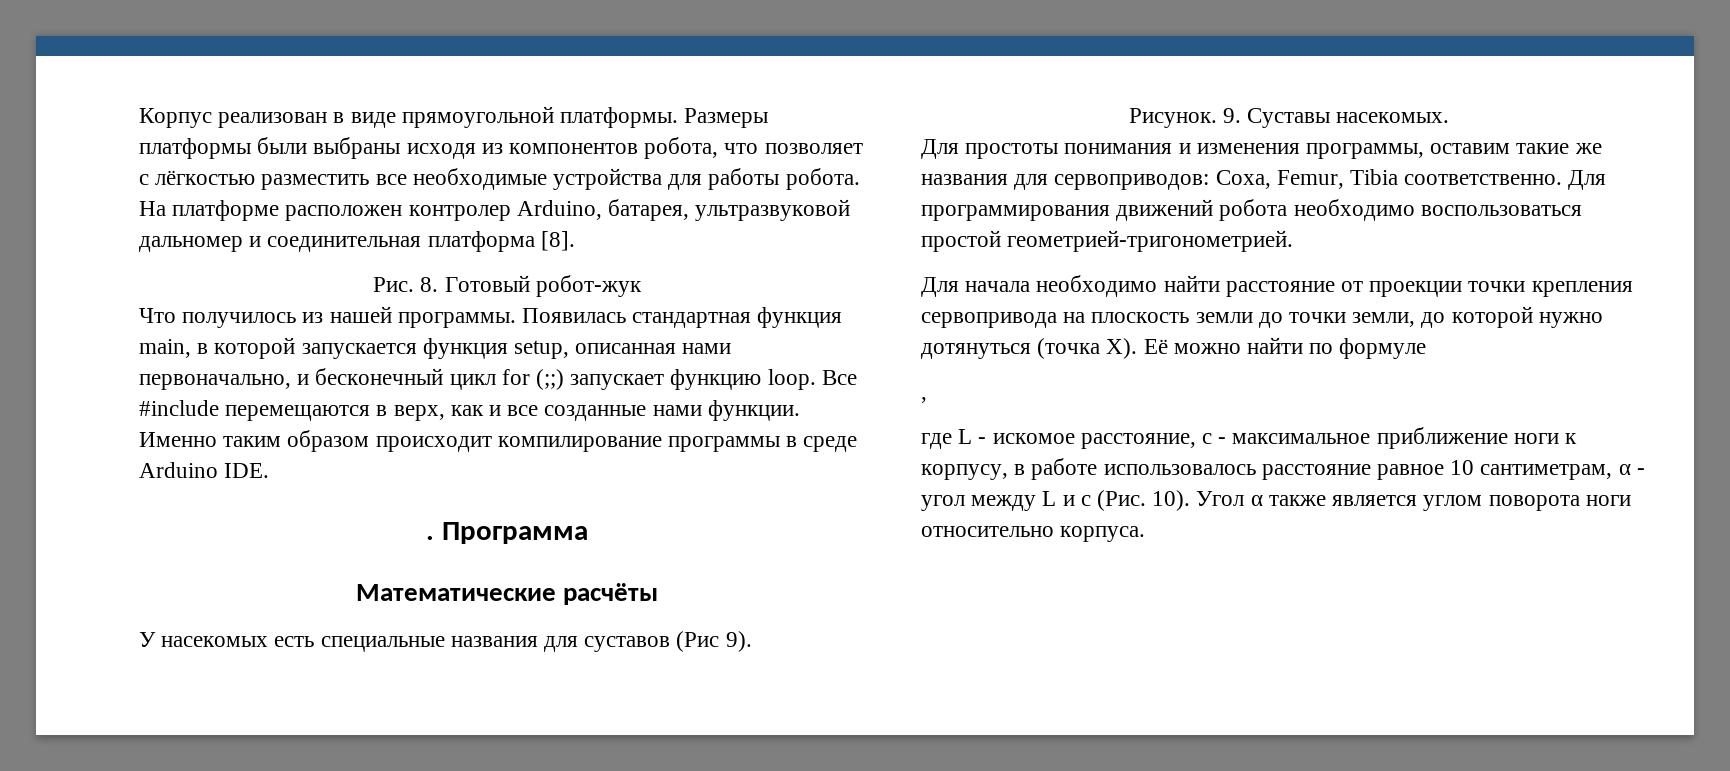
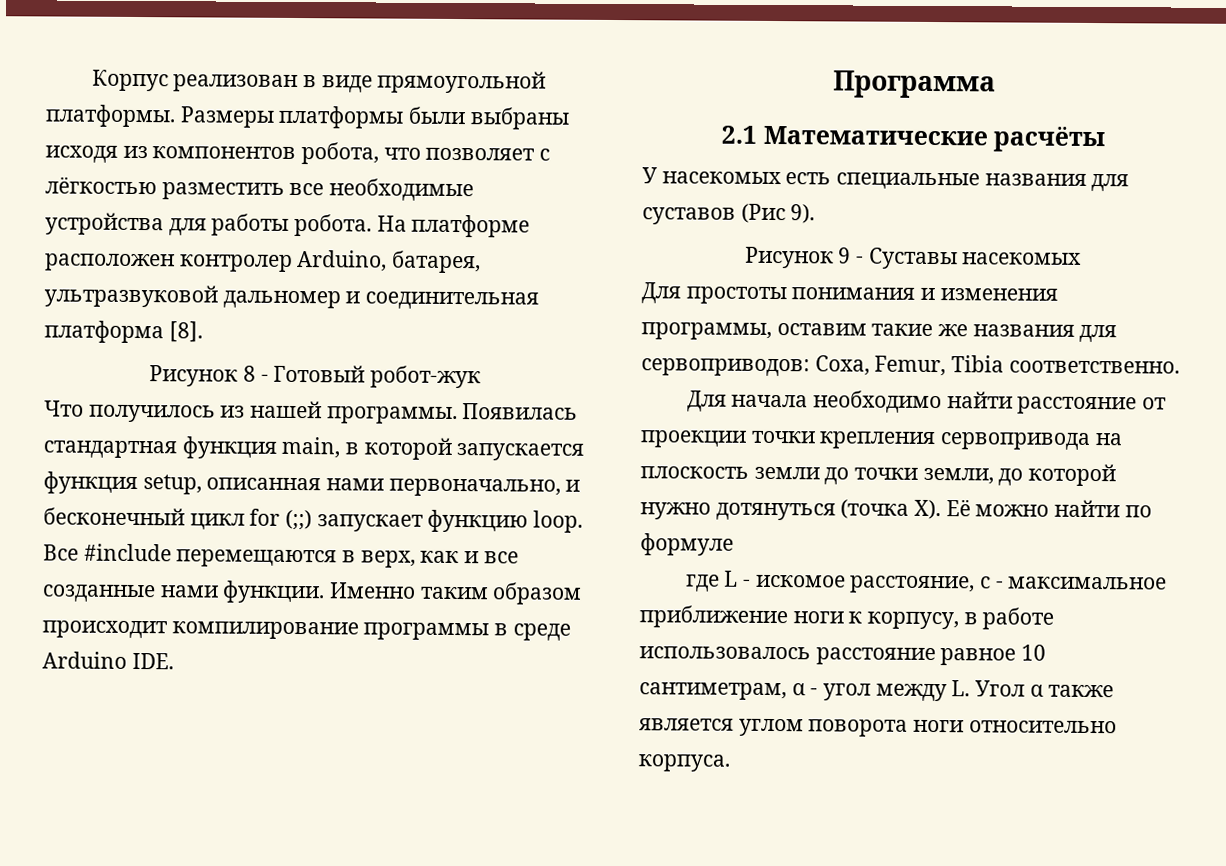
[373,277,439,292] Рис. 8. -> [149,365,269,387] Рисунок 8 -
[426,536,435,540] . -> (174, 661) none
(588, 533) none -> [720,125,757,144] 2.1
[1128,108,1450,128] Рисунок. 9. Суставы насекомых. -> [744,246,1083,270] Рисунок 9 - Суставы насекомых
[1568,170,1607,190] [921,199,1582,221] [921,230,1294,252] Для программирования движений робота необходимо воспользоваться простой геометрией-тригонометрией. -> (1180, 367) none
[921,397,927,403] // , -> (734, 544) none
[1042,490,1191,511] L и с (Рис. 10). -> [951,680,971,697] L.

